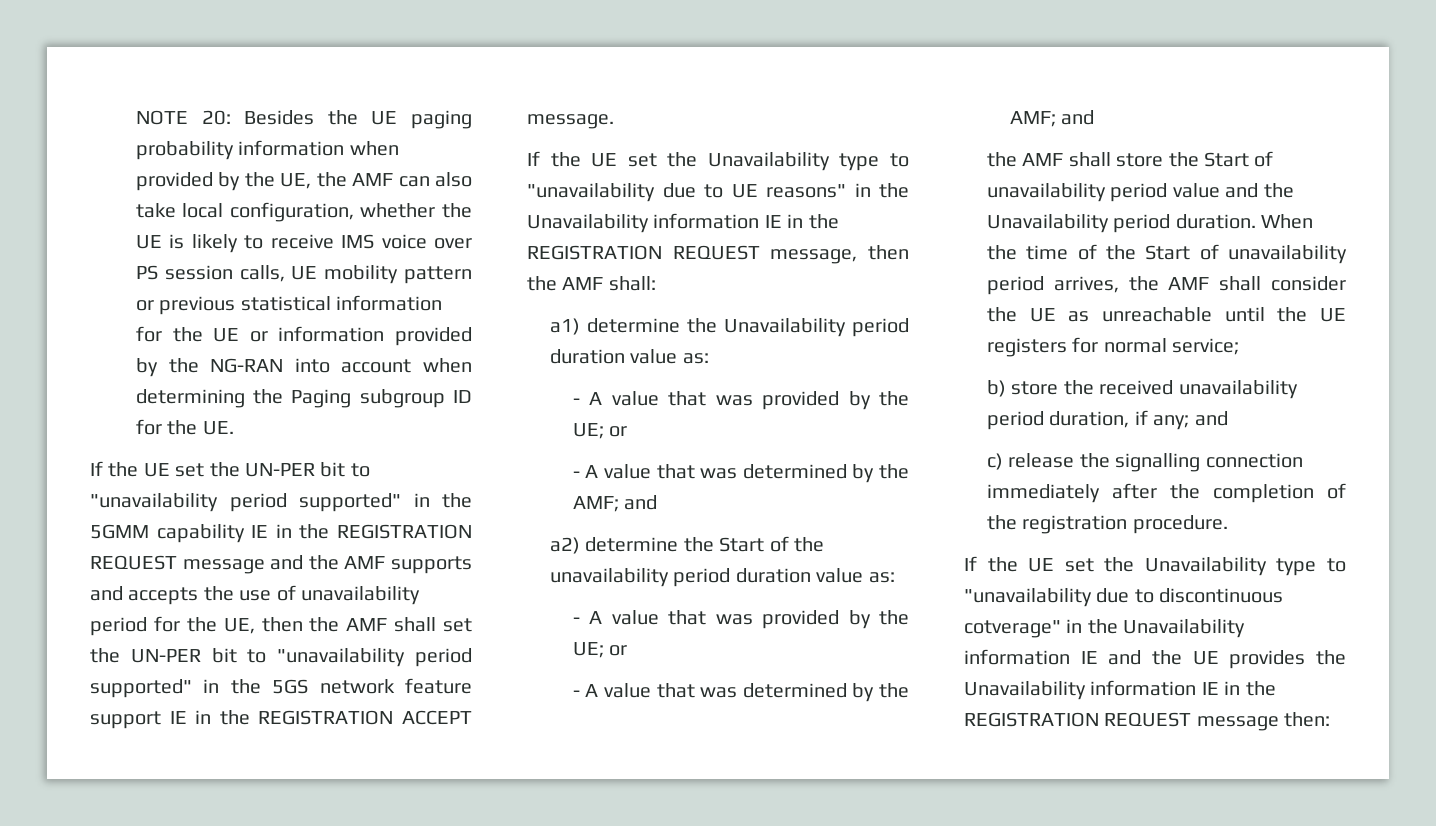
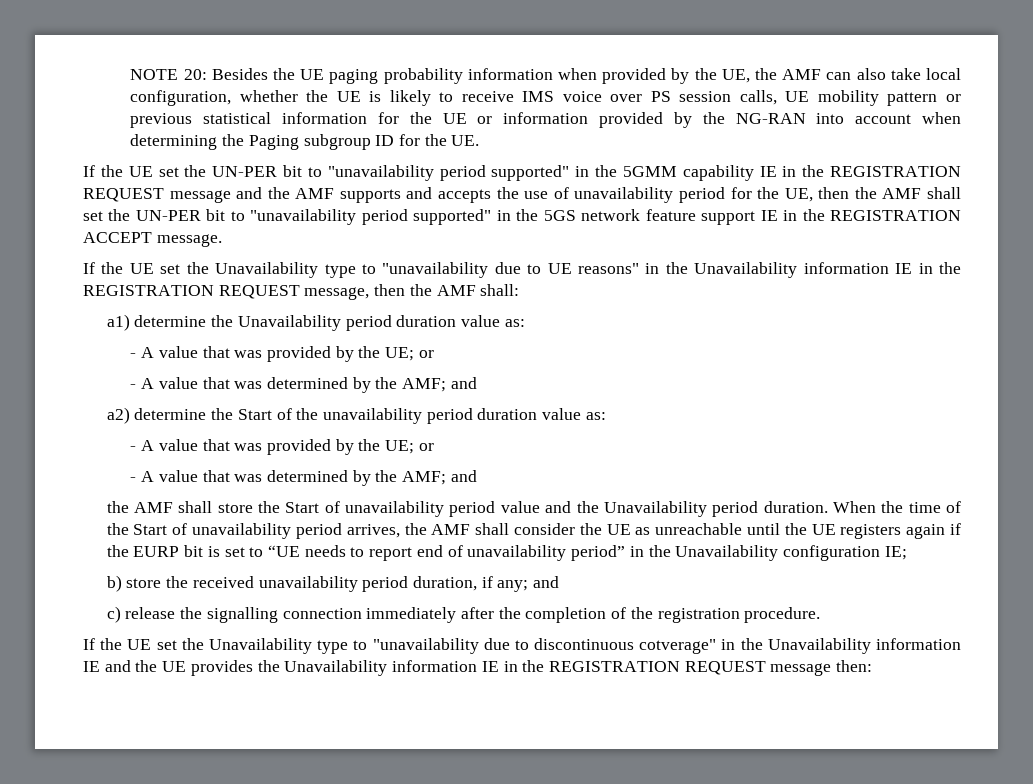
[1072,337,1240,355] for normal service; -> [906,523,962,539] [106,545,907,561] again if the EURP bit is set to “UE needs to report end of unavailability period” in the Unavailability configuration IE;

